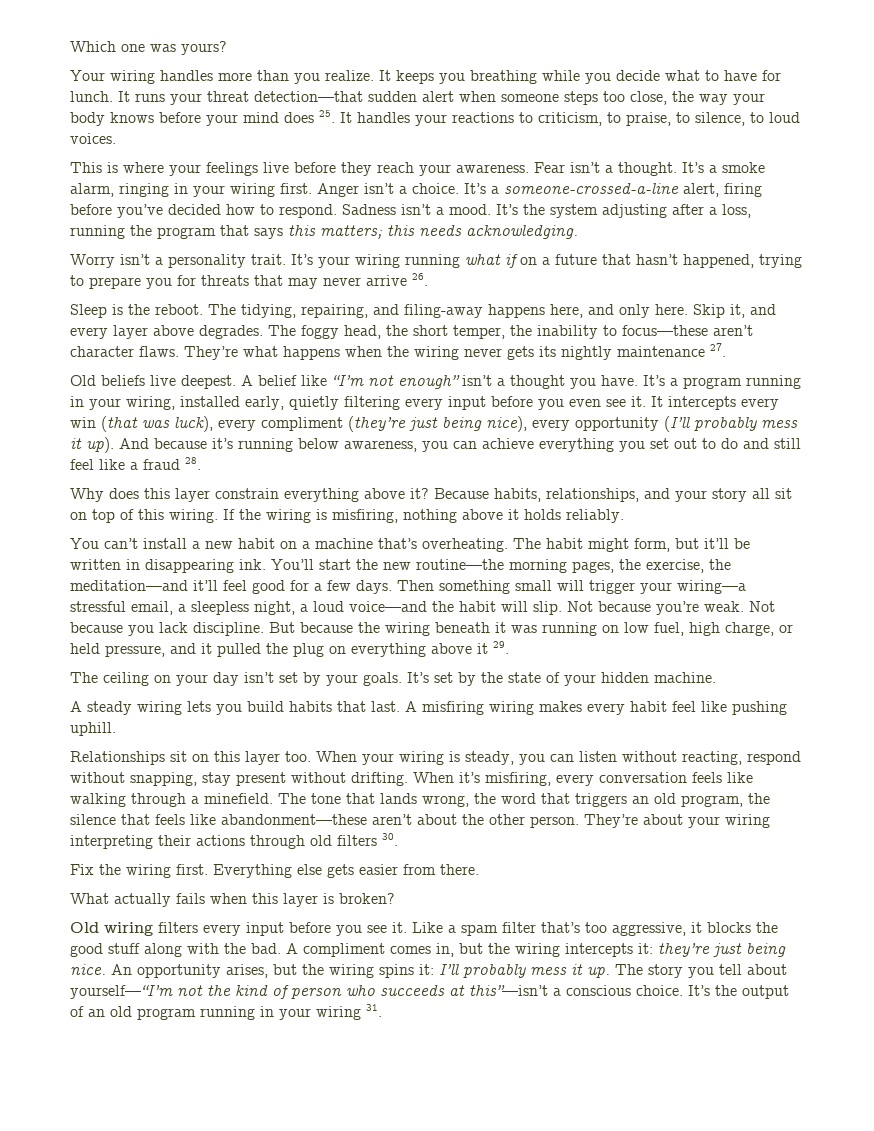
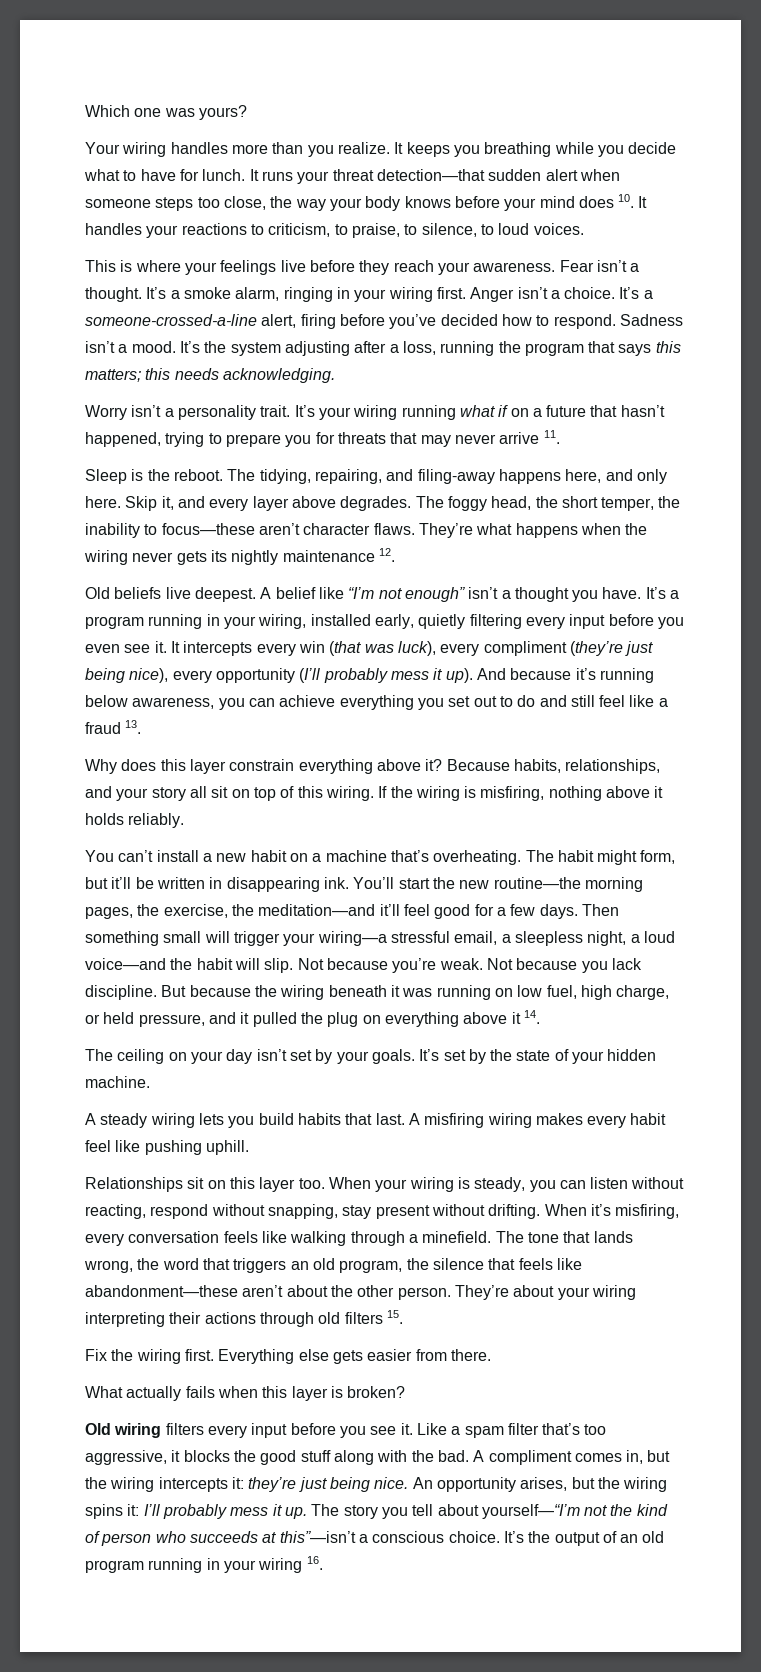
[319,110,335,123] 25. -> [618,194,635,208] 10.
[412,273,428,286] 26. -> [543,430,560,444] 11.
[710,343,726,357] 27. -> [378,548,395,562] 12.
[185,457,201,470] 28. -> [125,720,142,734] 13.
[493,641,509,654] 29. -> [523,1010,540,1024] 14.
[382,833,398,846] 30. -> [386,1310,403,1324] 15.
[366,1004,382,1017] 31. -> [306,1556,323,1570] 16.

